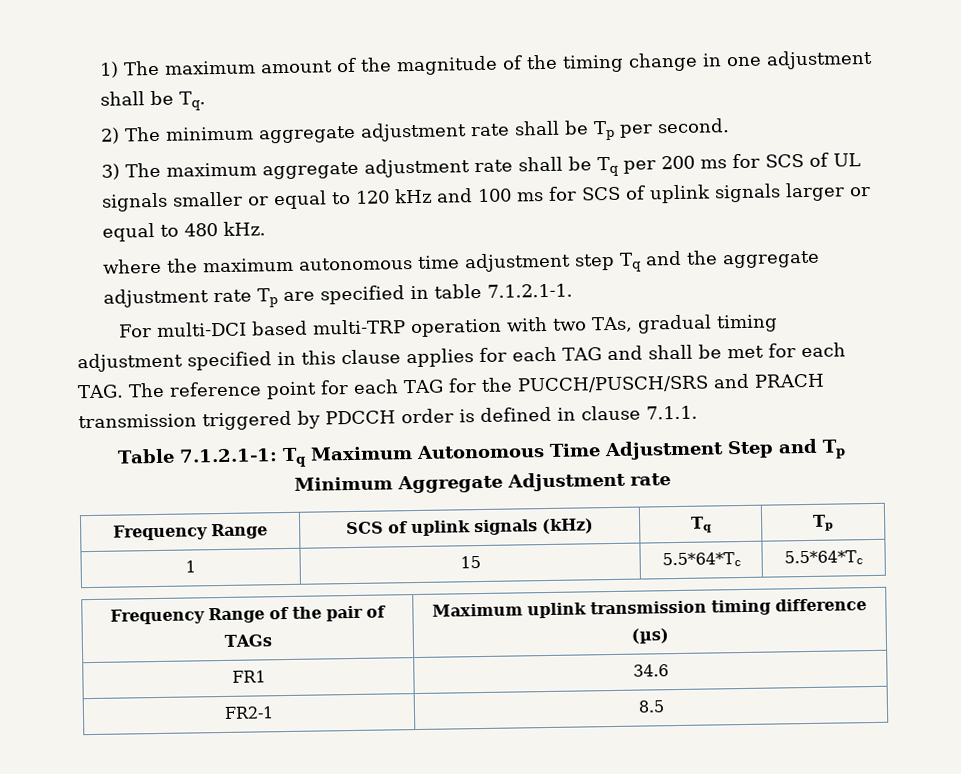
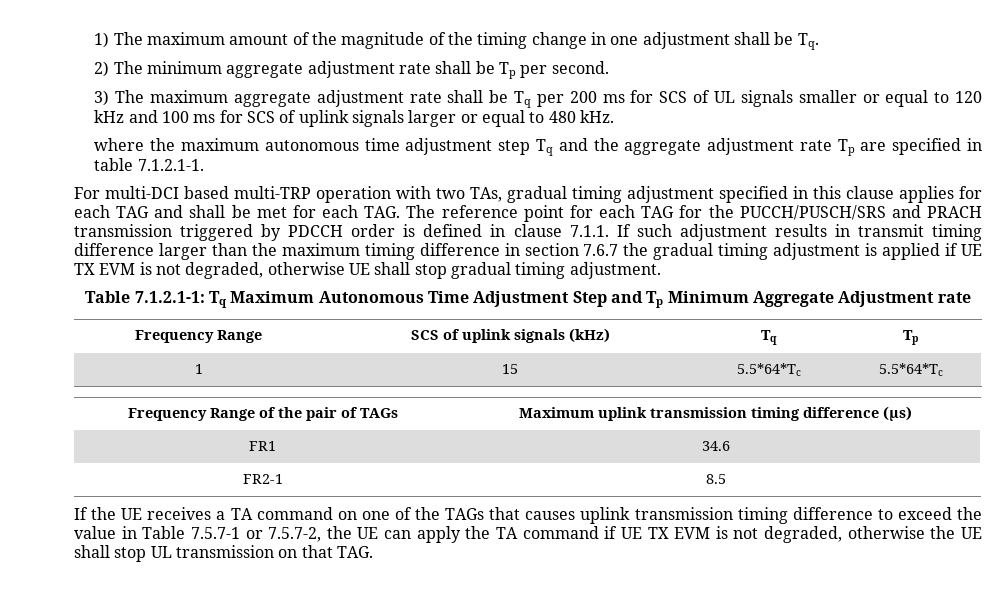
(698, 412) none -> [616,224,982,241] [74,243,983,260] [74,262,661,279] If such adjustment results in transmit timing difference larger than the maximum timing difference in section 7.6.7 the gradual timing adjustment is applied if UE TX EVM is not degraded, otherwise UE shall stop gradual timing adjustment.
(665, 706) none -> [74,507,983,524] [74,526,982,543] [74,545,373,562] // If the UE receives a TA command on one of the TAGs that causes uplink transmission timing difference to exceed the value in Table 7.5.7-1 or 7.5.7-2, the UE can apply the TA command if UE TX EVM is not degraded, otherwise the UE shall stop UL transmission on that TAG.

